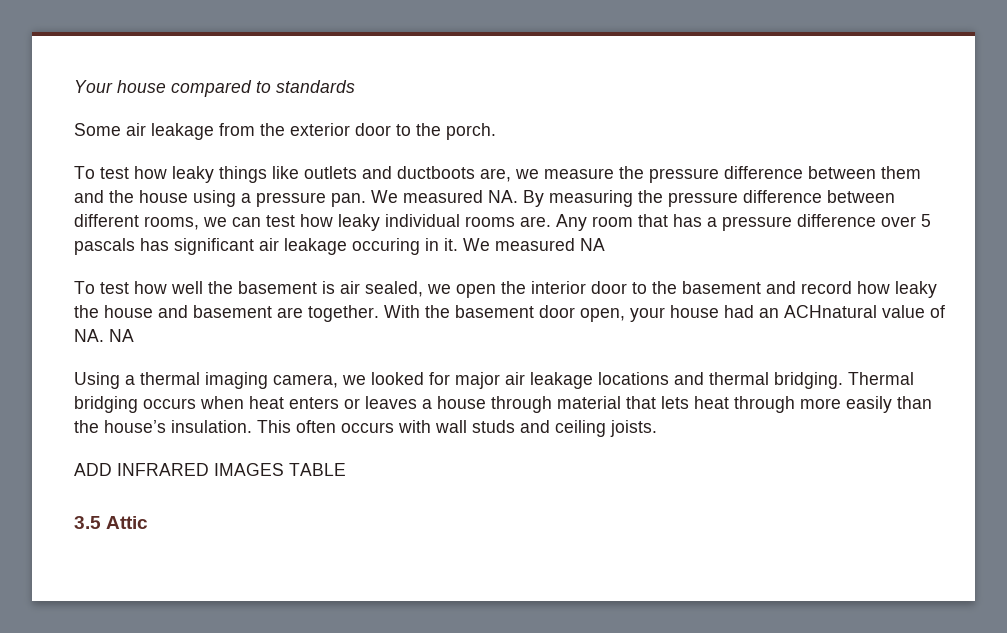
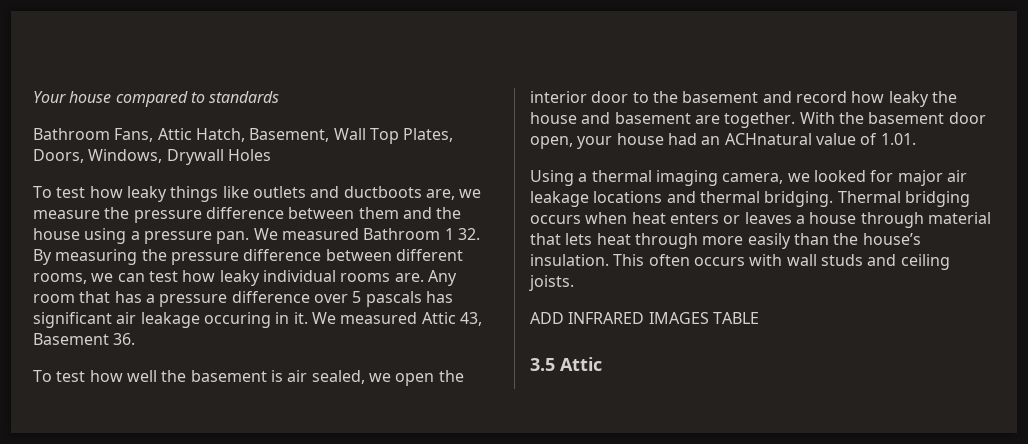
[74,123,496,140] Some air leakage from the exterior door to the porch. -> [33,128,454,144] [33,149,271,165] Bathroom Fans, Attic Hatch, Basement, Wall Top Plates, Doors, Windows, Drywall Holes
[488,190,518,203] NA. -> [363,228,480,240] Bathroom 1 32.
[580,238,605,251] NA -> [421,312,482,326] [33,333,136,345] Attic 43, Basement 36.
[74,329,134,342] NA. NA -> [880,133,916,145] 1.01.

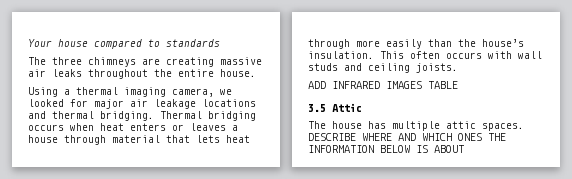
[33,128,454,144] [33,149,271,165] [33,186,482,202] [33,207,462,223] [33,228,480,244] [33,249,463,265] [33,270,457,286] [33,291,453,307] [33,312,482,328] [33,333,136,345] [33,370,464,386] [530,91,957,107] [530,112,986,128] [530,133,916,149] Bathroom Fans, Attic Hatch, Basement, Wall Top Plates, Doors, Windows, Drywall Holes // To test how leaky things like outlets and ductboots are, we measure the pressure difference between them and the house using a pressure pan. We measured Bathroom 1 32. By measuring the pressure difference between different rooms, we can test how leaky individual rooms are. Any room that has a pressure difference over 5 pascals has significant air leakage occuring in it. We measured Attic 43, Basement 36. // To test how well the basement is air sealed, we open the interior door to the basement and record how leaky the house and basement are together. With the basement door open, your house had an ACHnatural value of 1.01. -> [28,57,262,67] [28,69,256,79] The three chimneys are creating massive air leaks throughout the entire house.
(602, 364) none -> [308,121,524,131] [308,133,506,141] [308,145,464,153] // The house has multiple attic spaces. DESCRIBE WHERE AND WHICH ONES THE INFORMATION BELOW IS ABOUT

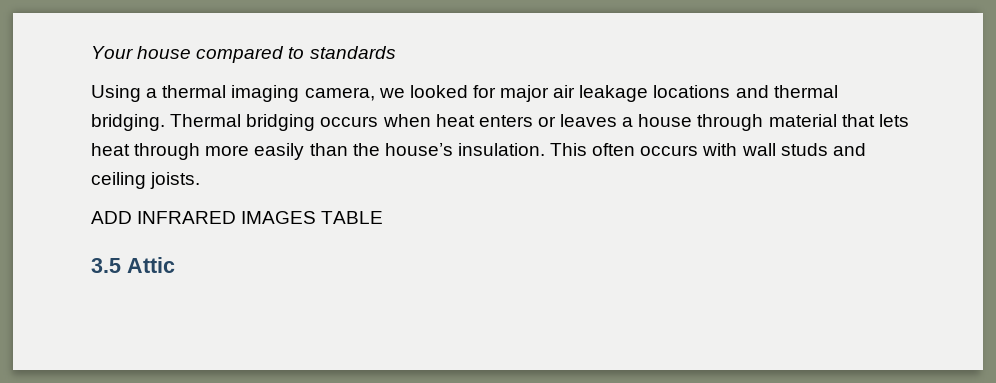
[28,57,262,67] [28,69,256,79] // The three chimneys are creating massive air leaks throughout the entire house. -> (396, 52) none
[308,121,524,131] [308,133,506,141] [308,145,464,153] // The house has multiple attic spaces. DESCRIBE WHERE AND WHICH ONES THE INFORMATION BELOW IS ABOUT -> (175, 265) none

